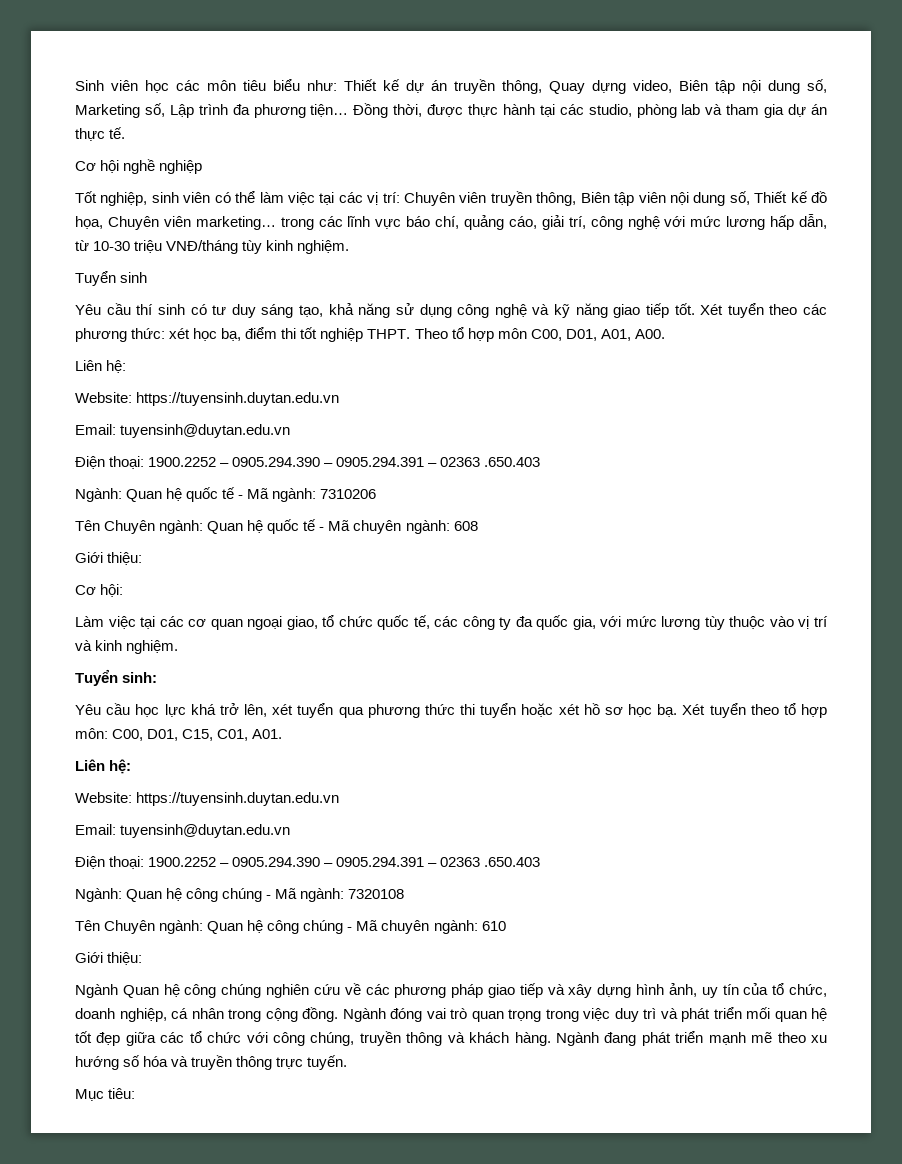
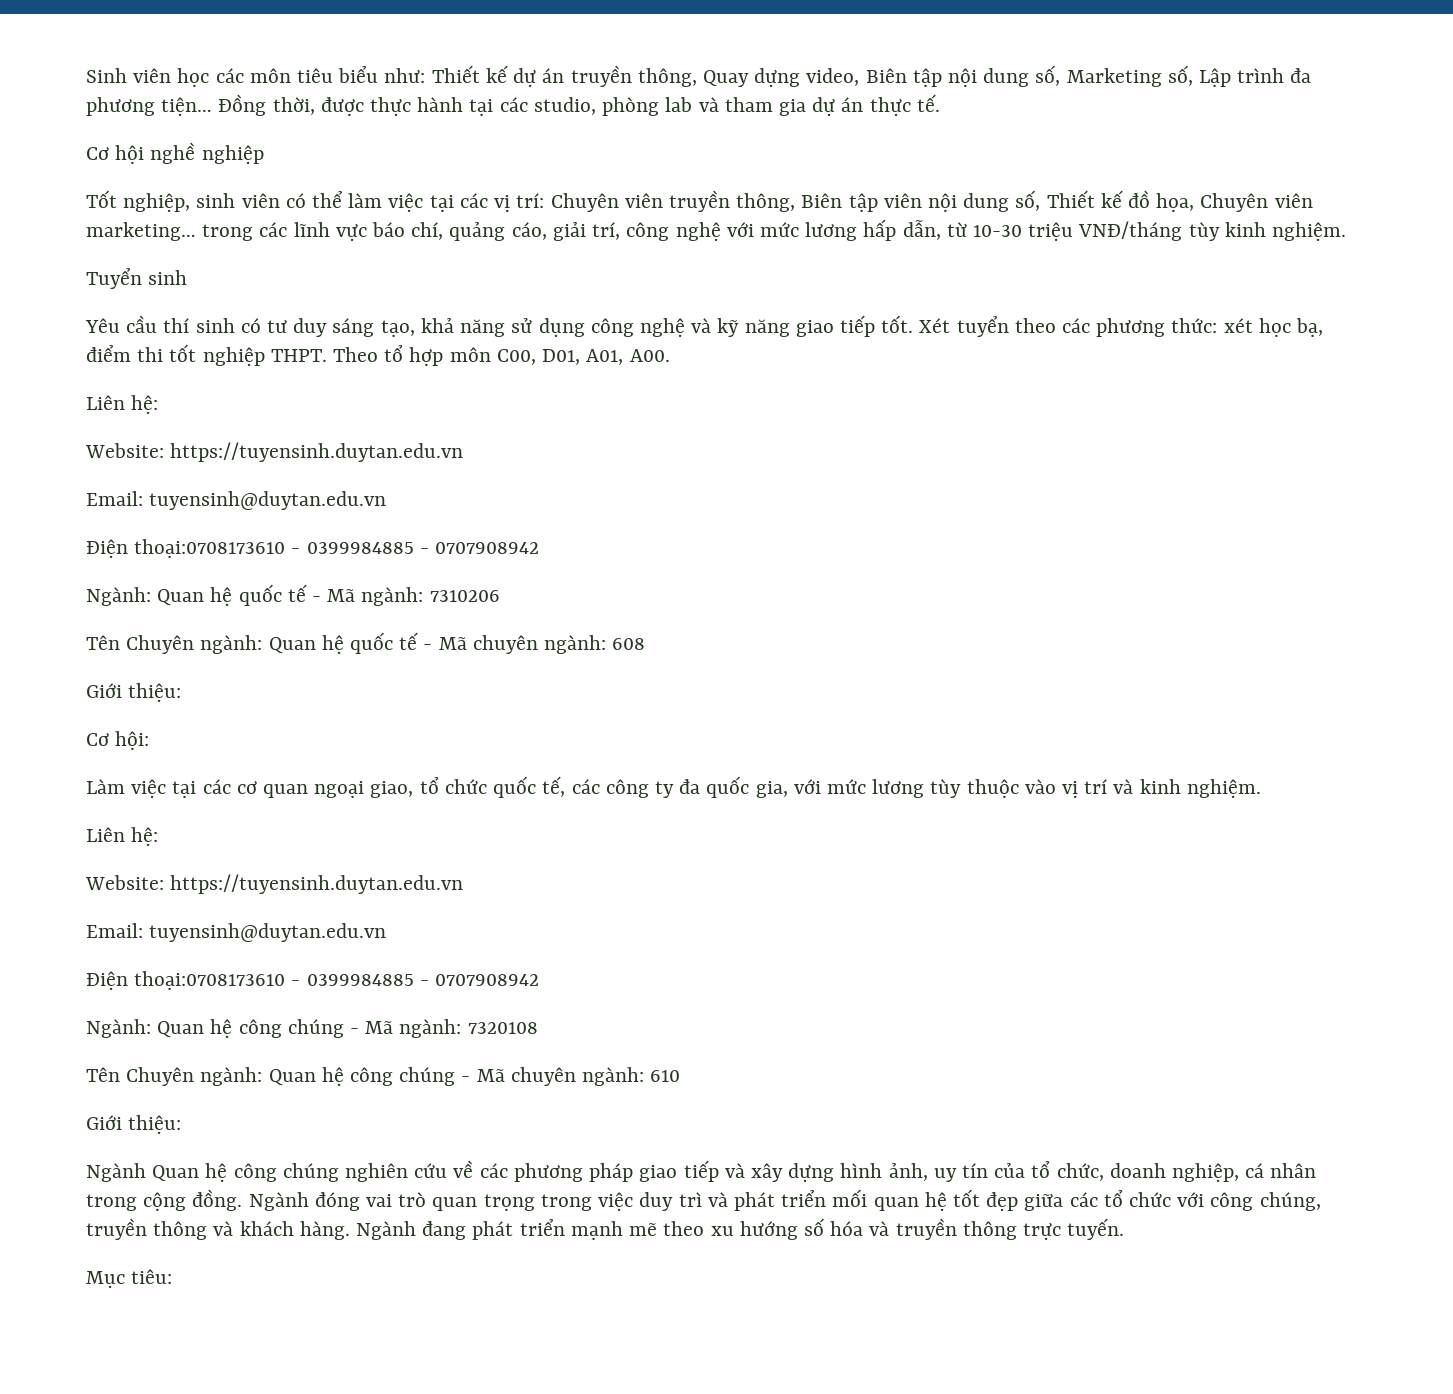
[109,456,541,469] thoại: 1900.2252 – 0905.294.390 – 0905.294.391 – 02363 .650.403 -> [134,539,540,558] thoại:0708173610 - 0399984885 - 0707908942
[75,669,158,686] [75,703,827,718] [75,728,283,741] [75,759,132,774] [75,792,340,806] [75,824,291,838] [75,856,541,869] // Tuyển sinh: // Yêu cầu học lực khá trở lên, xét tuyển qua phương thức thi tuyển hoặc xét hồ sơ học bạ. Xét tuyển theo tổ hợp môn: C00, D01, C15, C01, A01. // Liên hệ: // Website: https://tuyensinh.duytan.edu.vn // Email: tuyensinh@duytan.edu.vn // Điện thoại: 1900.2252 – 0905.294.390 – 0905.294.391 – 02363 .650.403 -> [86,827,159,846] [85,874,464,894] [86,923,387,942] [86,971,540,990] // Liên hệ: // Website: https://tuyensinh.duytan.edu.vn // Email: tuyensinh@duytan.edu.vn // Điện thoại:0708173610 - 0399984885 - 0707908942

